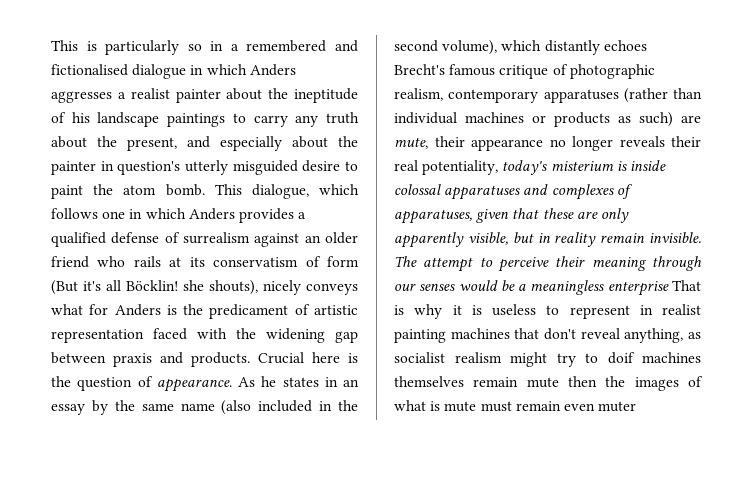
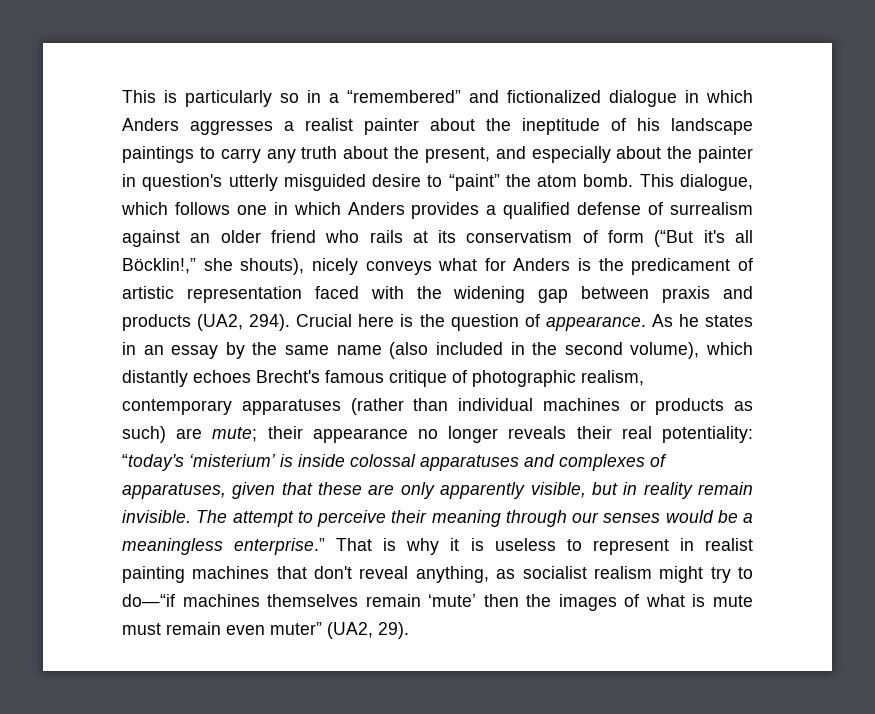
[246,40,358,52] [51,64,128,76] remembered and fictionalised -> [347,90,601,103] “remembered” and fictionalized
[51,185,83,199] paint -> [448,174,500,191] “paint”
[51,280,78,295] (But -> [654,230,694,247] (“But
[126,280,178,291] Böcklin! -> [122,258,196,274] Böcklin!,”
[191,352,250,367] products. -> [122,314,291,331] products (UA2, 294).
[394,137,428,149] mute, -> [212,427,258,442] mute;
[422,160,614,175] potentiality, today's misterium -> [662,426,753,443] [122,454,276,471] potentiality: “today's ‘misterium’
[607,281,669,296] enterprise -> [234,538,326,555] enterprise.”
[607,352,635,364] doif -> [122,594,175,607] do—“if
[526,377,559,388] mute -> [428,594,477,607] ‘mute’
[598,401,637,412] muter -> [270,622,409,639] muter” (UA2, 29).

